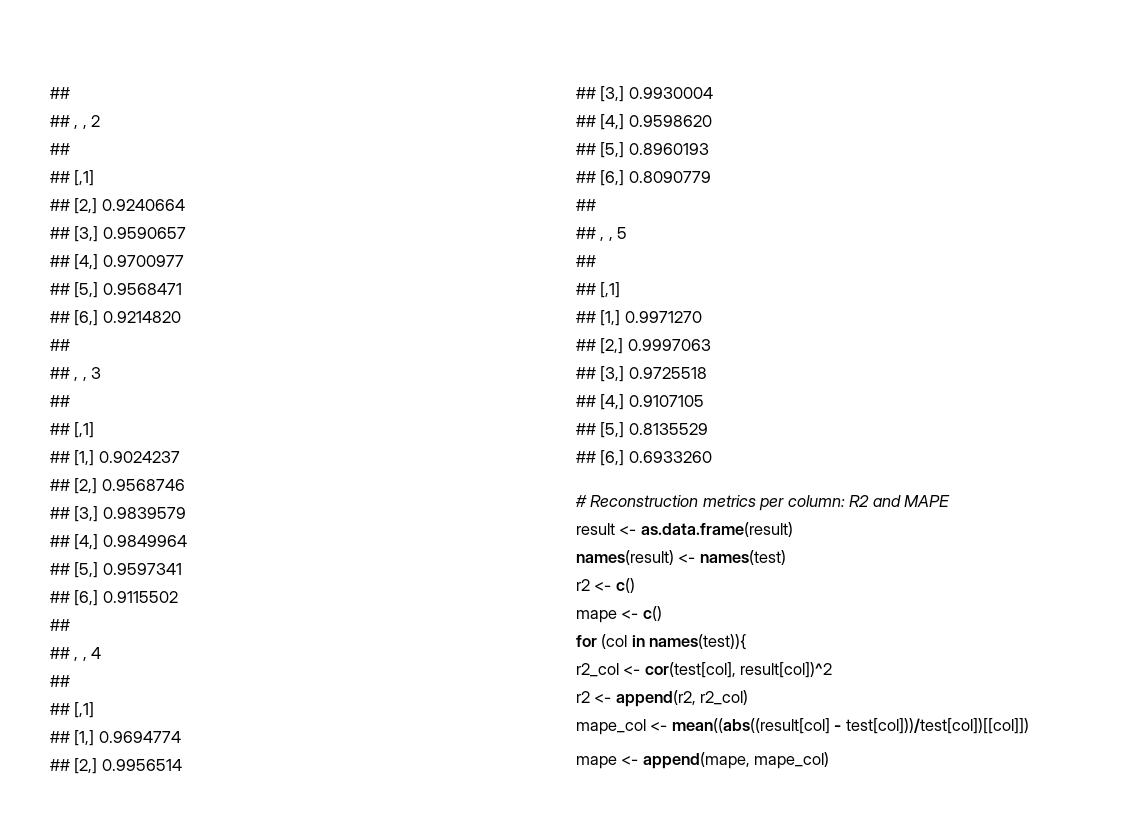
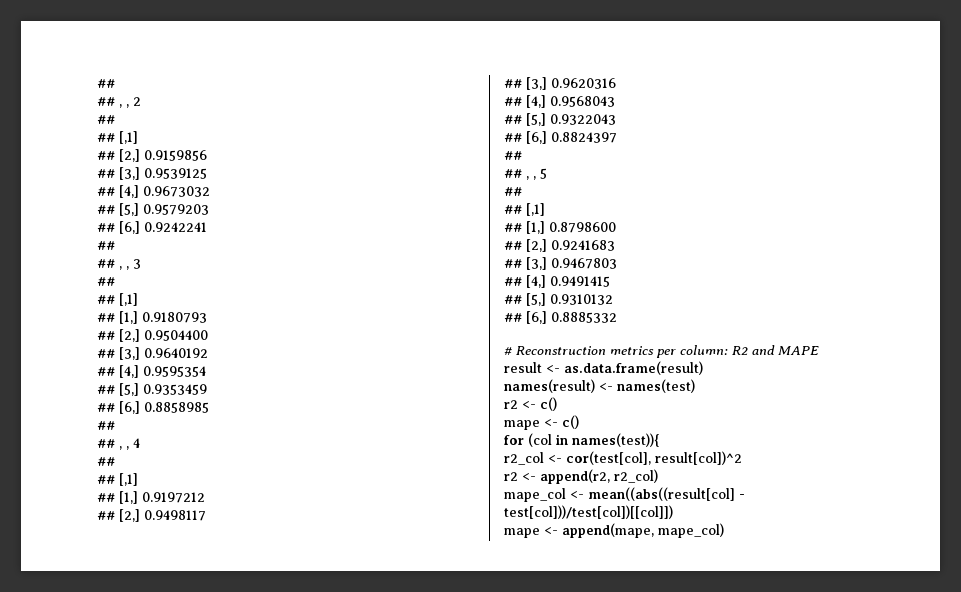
[101,199,185,211] [50,226,186,242] [50,254,184,270] [50,282,182,298] [50,310,181,326] 0.9240664 // ## [3,] 0.9590657 // ## [4,] 0.9700977 // ## [5,] 0.9568471 // ## [6,] 0.9214820 -> [144,150,207,161] [97,167,207,180] [97,185,210,198] [97,203,209,216] [97,221,207,234] 0.9159856 // ## [3,] 0.9539125 // ## [4,] 0.9673032 // ## [5,] 0.9579203 // ## [6,] 0.9242241
[98,451,180,463] [50,478,185,494] [50,506,186,522] [50,534,187,550] [50,562,182,578] [50,590,178,606] 0.9024237 // ## [2,] 0.9568746 // ## [3,] 0.9839579 // ## [4,] 0.9849964 // ## [5,] 0.9597341 // ## [6,] 0.9115502 -> [142,312,207,323] [97,329,208,342] [97,347,208,360] [97,365,206,378] [97,383,207,396] [97,401,209,414] 0.9180793 // ## [2,] 0.9504400 // ## [3,] 0.9640192 // ## [4,] 0.9595354 // ## [5,] 0.9353459 // ## [6,] 0.8858985
[98,731,181,743] [50,758,182,774] [576,86,713,102] [576,114,712,130] [576,142,709,158] [576,170,711,186] 0.9694774 // ## [2,] 0.9956514 // ## [3,] 0.9930004 // ## [4,] 0.9598620 // ## [5,] 0.8960193 // ## [6,] 0.8090779 -> [142,492,205,503] [97,509,206,522] [504,77,616,90] [504,95,615,108] [504,113,616,126] [504,131,617,144] 0.9197212 // ## [2,] 0.9498117 // ## [3,] 0.9620316 // ## [4,] 0.9568043 // ## [5,] 0.9322043 // ## [6,] 0.8824397
[624,311,702,323] [576,338,711,354] [576,366,707,382] [576,394,704,410] [576,422,708,438] [576,450,712,466] 0.9971270 // ## [2,] 0.9997063 // ## [3,] 0.9725518 // ## [4,] 0.9107105 // ## [5,] 0.8135529 // ## [6,] 0.6933260 -> [549,222,616,233] [504,239,615,252] [504,257,617,270] [504,275,610,288] [504,293,613,306] [504,311,617,324] 0.8798600 // ## [2,] 0.9241683 // ## [3,] 0.9467803 // ## [4,] 0.9491415 // ## [5,] 0.9310132 // ## [6,] 0.8885332

